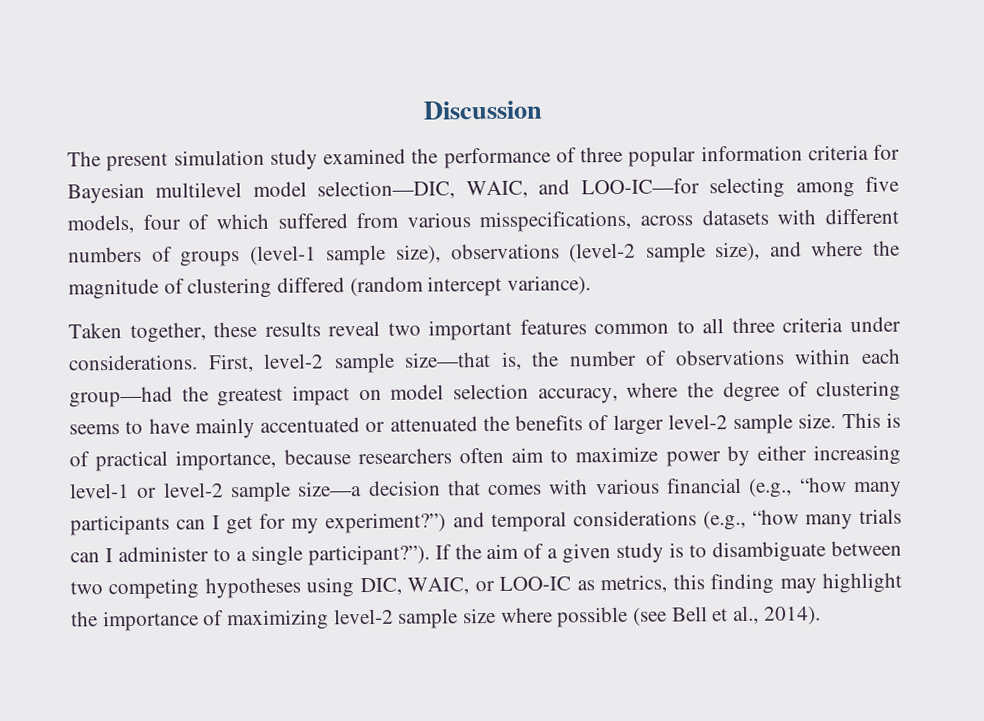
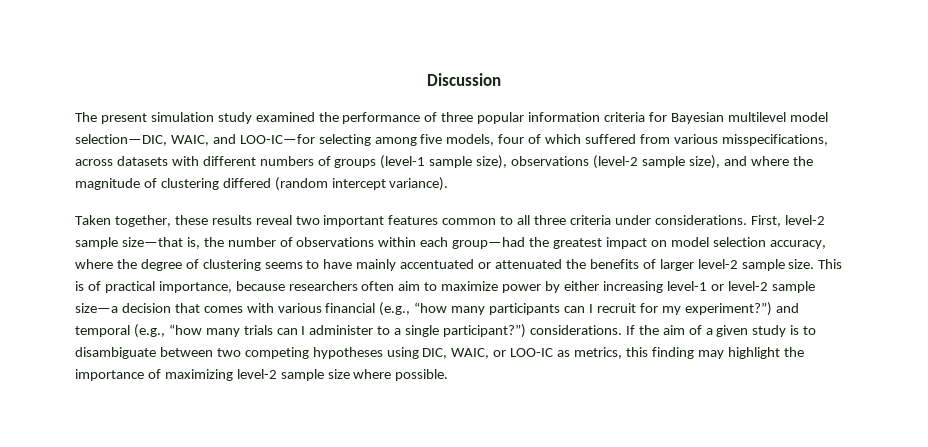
[226,515,254,535] get -> [596,303,636,313] recruit
[572,510,697,527] considerations -> (130, 331) none
[307,544,430,566] participant?”). -> [443,324,622,338] participant?”) considerations.
[557,605,821,628] possible (see Bell et al., 2014). -> [395,369,449,381] possible.

